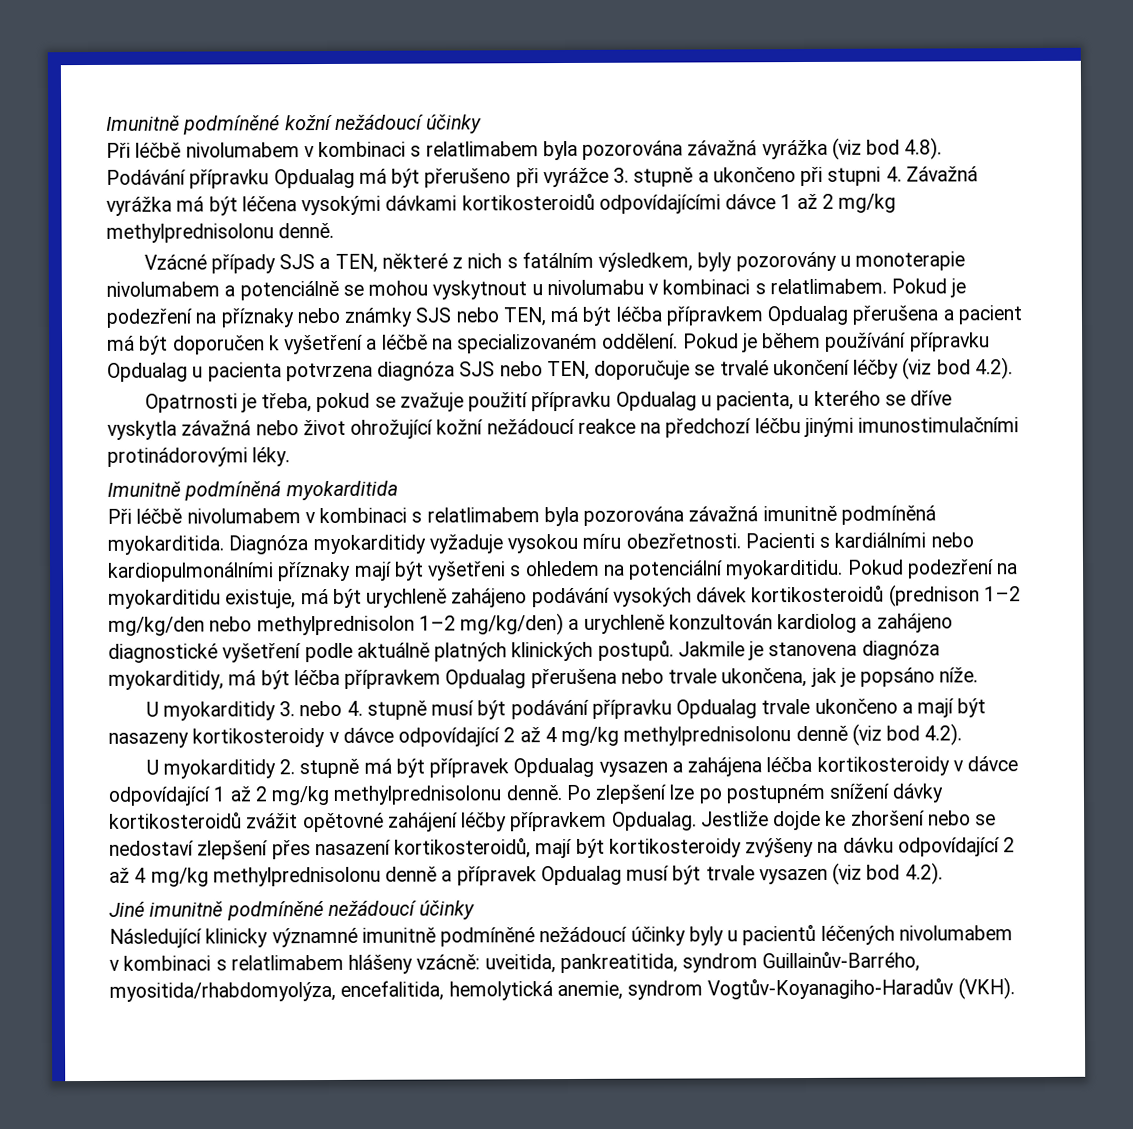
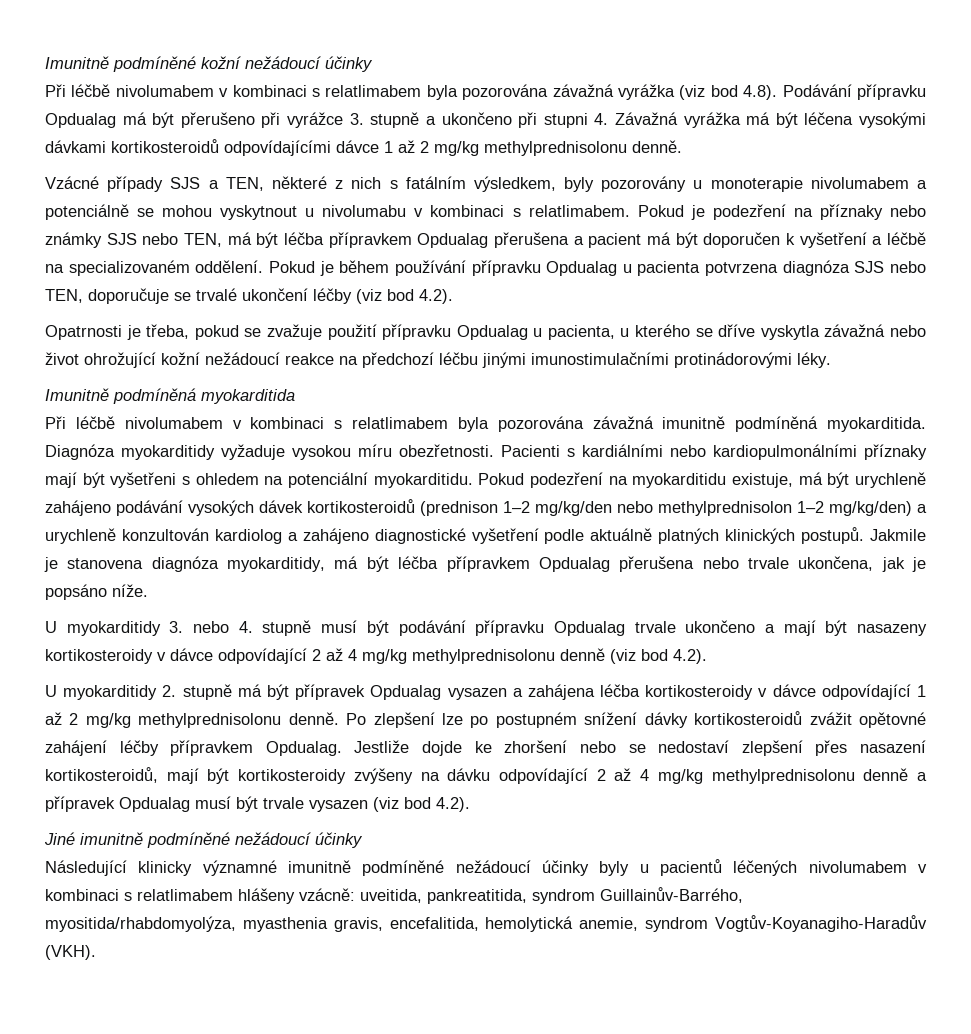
(336, 991) none -> [242,917,383,932] myasthenia gravis,

